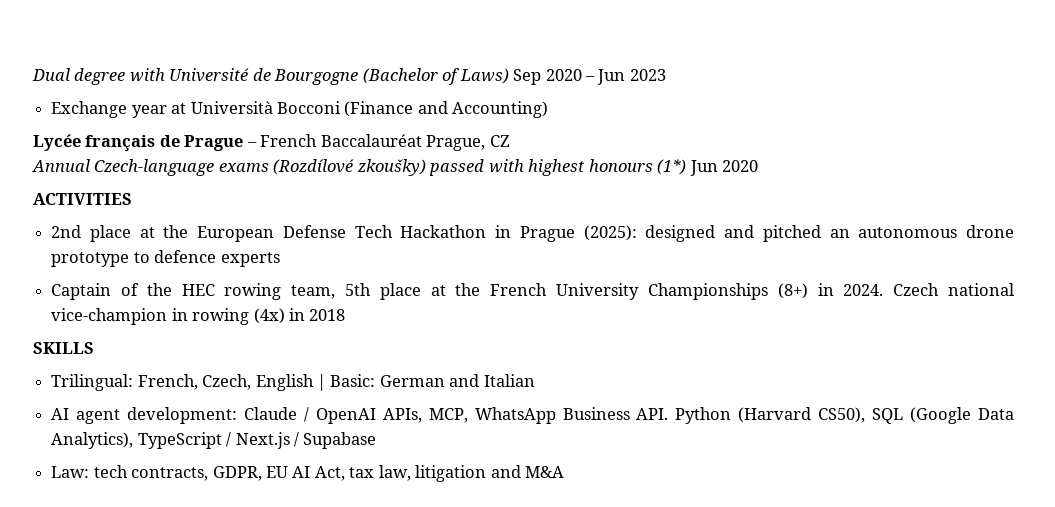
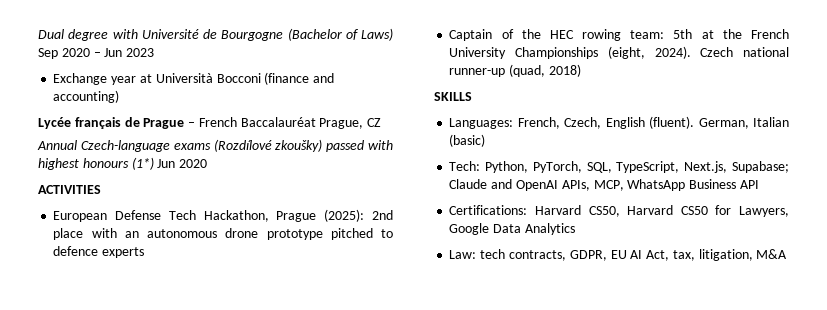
[344,101,549,118] (Finance and Accounting) -> [264,72,335,85] [53,90,120,103] (finance and accounting)
[51,225,821,242] 2nd place at the European Defense Tech Hackathon in Prague (2025): designed and pitched -> [53,209,393,222] [53,228,117,240] European Defense Tech Hackathon, Prague (2025): 2nd place with
(130, 259) none -> [330,228,373,240] pitched
[291,283,421,300] team, 5th place -> [630,29,693,39] team: 5th
[777,283,1015,299] [51,308,346,325] (8+) in 2024. Czech national vice-champion in rowing (4x) in 2018 -> [607,46,789,59] [449,64,581,77] (eight, 2024). Czech national runner-up (quad, 2018)
[51,374,134,391] Trilingual: -> [449,118,514,129] Languages:
[316,374,535,391] [51,407,309,424] | Basic: German and Italian // AI agent development: Claude / -> [649,116,789,129] [449,134,486,147] [449,161,789,173] [449,179,513,189] (fluent). German, Italian (basic) // Tech: Python, PyTorch, SQL, TypeScript, Next.js, Supabase; Claude and
[636,407,1015,424] [51,432,377,449] API. Python (Harvard CS50), SQL (Google Data Analytics), TypeScript / Next.js / Supabase -> [739,180,759,189] [449,205,789,217] [449,223,575,235] API // Certifications: Harvard CS50, Harvard CS50 for Lawyers, Google Data Analytics
[349,465,521,482] tax law, litigation and -> [672,249,753,261] tax, litigation,

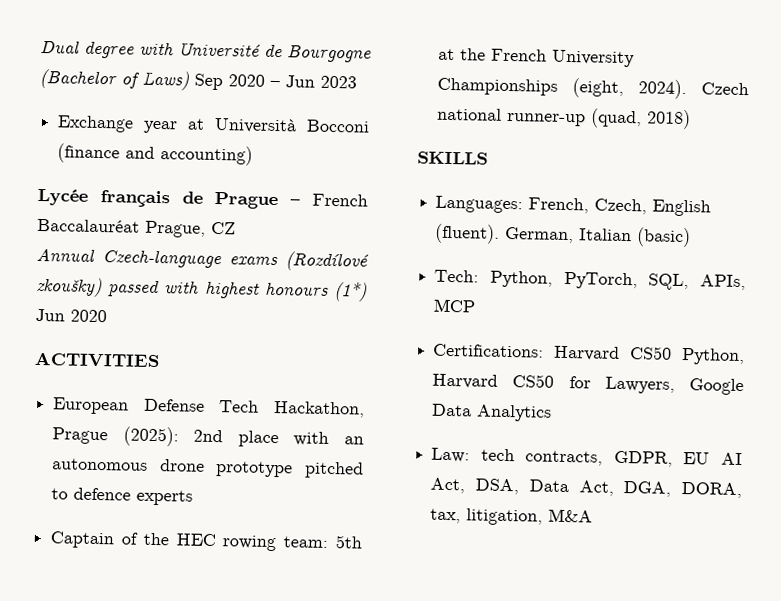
[616,161,789,173] [449,179,759,191] TypeScript, Next.js, Supabase; Claude and OpenAI APIs, MCP, WhatsApp Business API -> [700,274,746,291] [433,298,477,313] APIs, MCP
[588,206,620,217] CS50, -> [630,346,745,366] CS50 Python,
(670, 255) none -> [475,478,742,499] DSA, Data Act, DGA, DORA,

